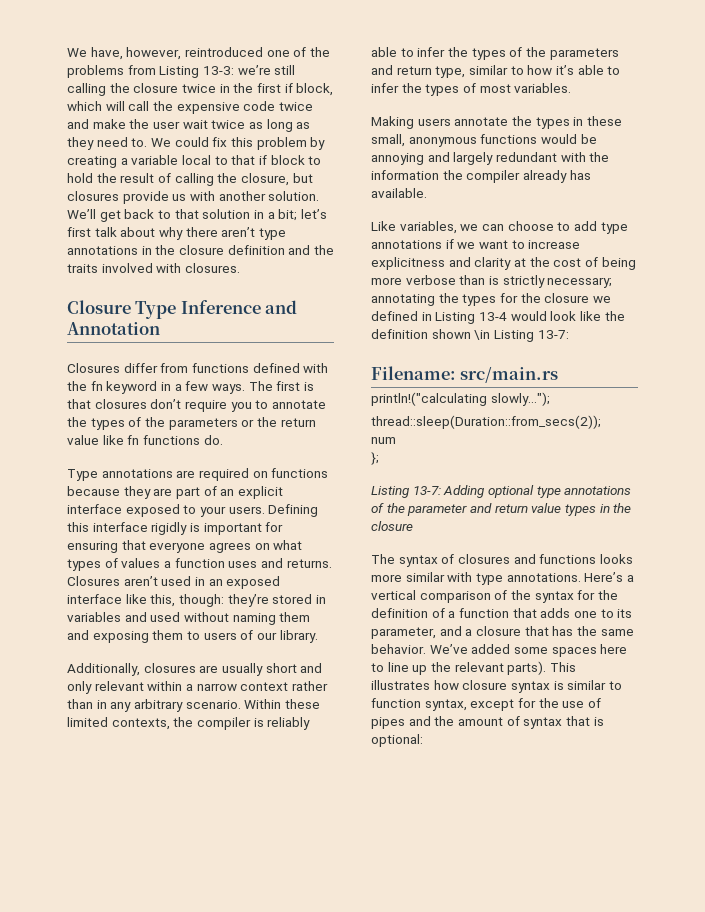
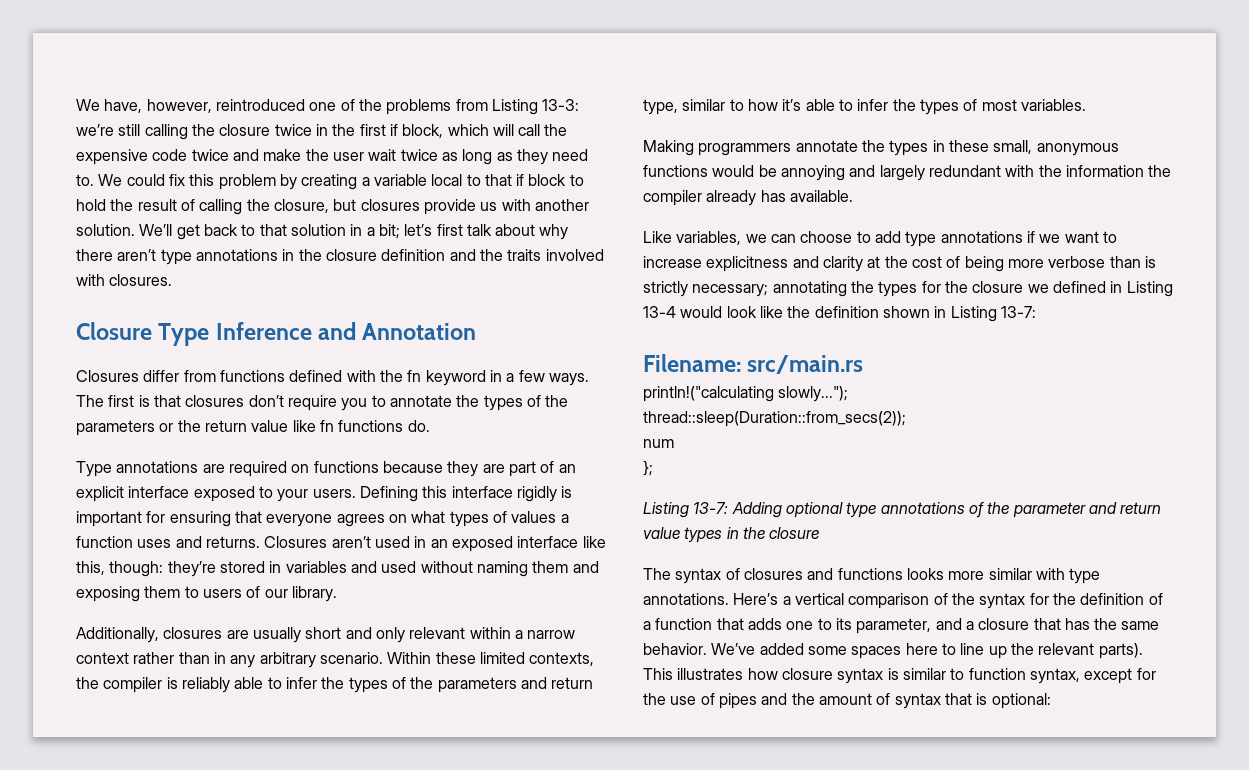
[417,118,451,126] users -> [698,143,792,156] programmers
[474,330,491,340] \in -> [934,306,947,318] in

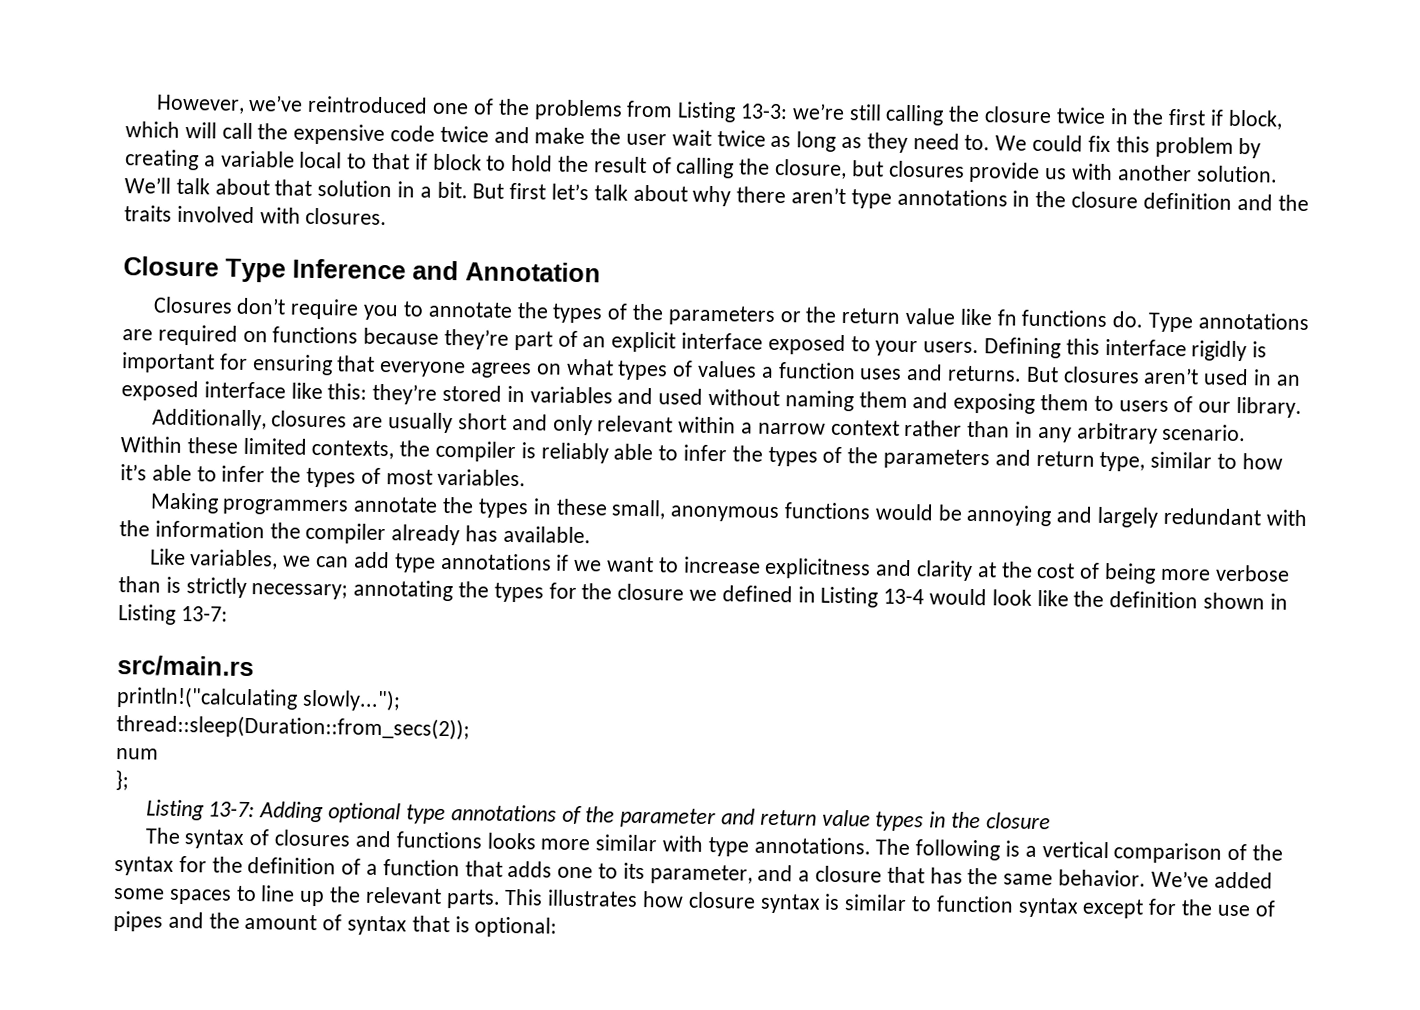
[76,99,212,113] We have, however, -> [155,94,304,114] However, we’ve
[176,224,256,240] get back to -> [175,177,270,196] talk about
[378,224,463,239] bit; let’s first -> [436,181,590,201] bit. But first let’s
[143,370,589,386] [76,395,245,407] differ from functions defined with the fn keyword in a few ways. The first is that closures -> (233, 305) none
(430, 426) // -> (1144, 319) none
[447,461,505,477] they are -> [444,328,510,350] they’re
[264,536,328,548] Closures -> [1025,366,1140,384] But closures
[76,561,164,577] this, though: -> [327,383,368,400] this:
[800,231,871,243] choose to -> (350, 562) none
[643,354,741,372] Filename: -> (228, 613) none
[733,593,779,605] Here’s -> [875,838,1020,861] The following is
[905,643,938,655] here -> (232, 896) none
[1098,643,1143,659] parts). -> [445,889,501,909] parts.
[1029,668,1080,684] syntax, -> [1017,897,1079,918] syntax

